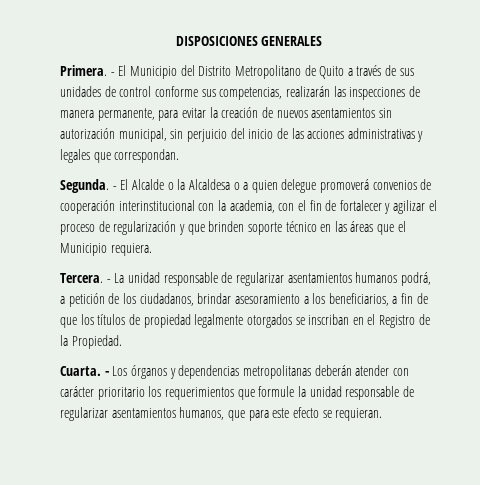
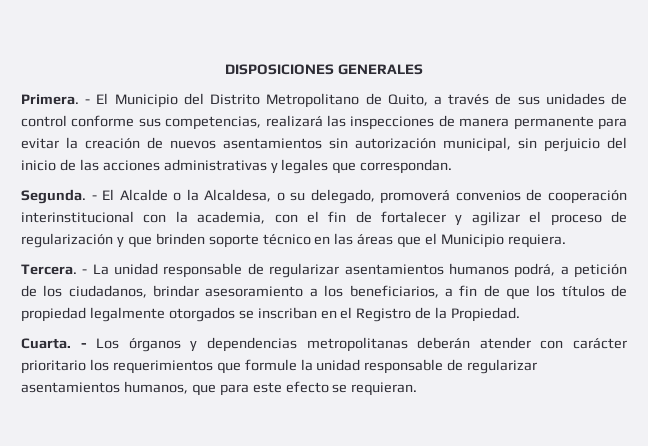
[319,66,345,79] Quito -> [387,94,428,106] Quito,
[285,86,330,97] realizarán -> [265,115,323,127] realizará
[97,108,155,121] permanente, -> [513,116,594,130] permanente
[188,179,317,193] Alcaldesa o a quien delegue -> [204,189,375,204] Alcaldesa, o su delegado,

